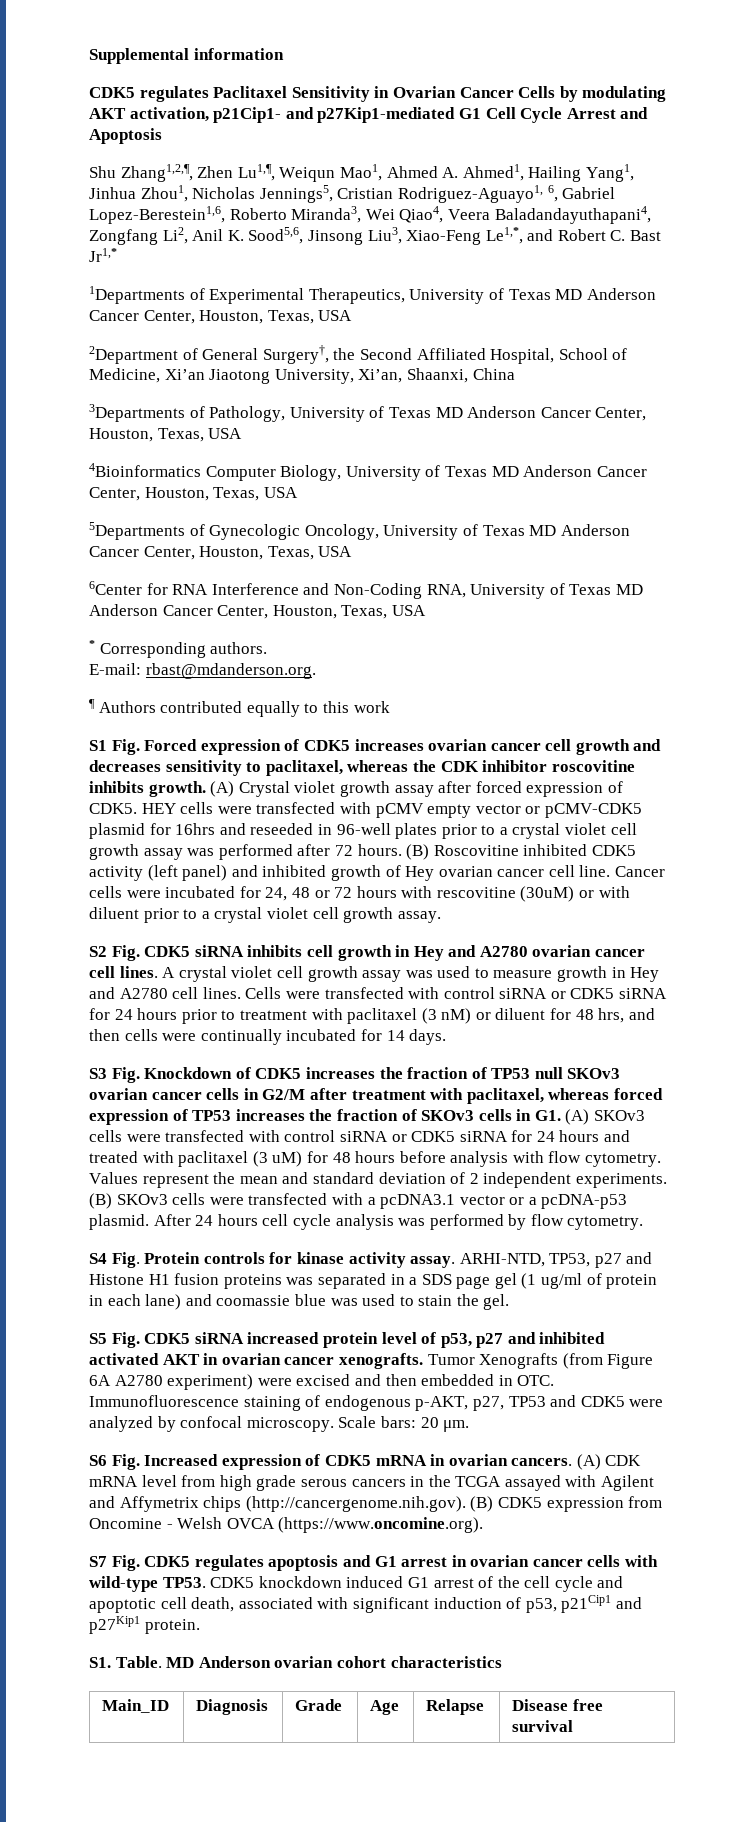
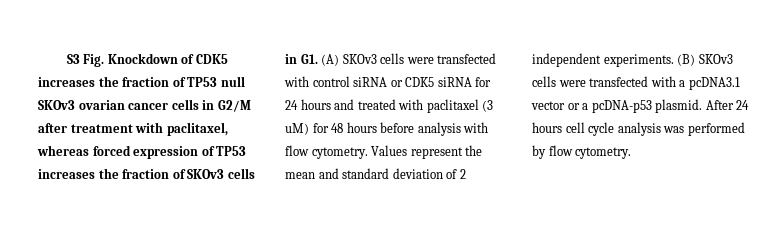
[89,48,284,64] [89,86,667,102] [89,107,649,123] [89,128,162,144] [89,164,634,182] [89,185,616,203] [89,206,651,224] [89,227,662,245] [89,248,117,262] [89,286,656,304] [89,310,353,324] [89,345,628,364] [89,368,515,384] [89,404,647,422] [89,428,243,442] [89,463,647,481] [89,487,298,501] [89,522,630,540] [89,546,353,560] [89,581,643,599] [89,604,426,619] [89,640,268,658] [89,663,316,679] [89,699,390,717] [89,739,662,755] [89,760,635,776] [89,781,623,797] [89,802,642,818] [89,823,637,839] [89,844,636,860] [89,865,666,881] [89,886,630,902] [89,907,441,923] [89,945,646,961] [89,966,660,982] [89,987,668,999] [89,1008,655,1024] [89,1029,447,1045] Supplemental information // CDK5 regulates Paclitaxel Sensitivity in Ovarian Cancer Cells by modulating AKT activation, p21Cip1- and p27Kip1-mediated G1 Cell Cycle Arrest and Apoptosis // Shu Zhang1,2,¶, Zhen Lu1,¶, Weiqun Mao1, Ahmed A. Ahmed1, Hailing Yang1, Jinhua Zhou1, Nicholas Jennings5, Cristian Rodriguez-Aguayo1, 6, Gabriel Lopez-Berestein1,6, Roberto Miranda3, Wei Qiao4, Veera Baladandayuthapani4, Zongfang Li2, Anil K. Sood5,6, Jinsong Liu3, Xiao-Feng Le1,*, and Robert C. Bast Jr1,* // 1Departments of Experimental Therapeutics, University of Texas MD Anderson Cancer Center, Houston, Texas, USA // 2Department of General Surgery†, the Second Affiliated Hospital, School of Medicine, Xi’an Jiaotong University, Xi’an, Shaanxi, China // 3Departments of Pathology, University of Texas MD Anderson Cancer Center, Houston, Texas, USA // 4Bioinformatics Computer Biology, University of Texas MD Anderson Cancer Center, Houston, Texas, USA // 5Departments of Gynecologic Oncology, University of Texas MD Anderson Cancer Center, Houston, Texas, USA // 6Center for RNA Interference and Non-Coding RNA, University of Texas MD Anderson Cancer Center, Houston, Texas, USA // * Corresponding authors. // E-mail: rbast@mdanderson.org. // ¶ Authors contributed equally to this work // S1 Fig. Forced expression of CDK5 increases ovarian cancer cell growth and decreases sensitivity to paclitaxel, whereas the CDK inhibitor roscovitine inhibits growth. (A) Crystal violet growth assay after forced expression of CDK5. HEY cells were transfected with pCMV empty vector or pCMV-CDK5 plasmid for 16hrs and reseeded in 96-well plates prior to a crystal violet cell growth assay was performed after 72 hours. (B) Roscovitine inhibited CDK5 activity (left panel) and inhibited growth of Hey ovarian cancer cell line. Cancer cells were incubated for 24, 48 or 72 hours with rescovitine (30uM) or with diluent prior to a crystal violet cell growth assay. // S2 Fig. CDK5 siRNA inhibits cell growth in Hey and A2780 ovarian cancer cell lines. A crystal violet cell growth assay was used to measure growth in Hey and A2780 cell lines. Cells were transfected with control siRNA or CDK5 siRNA for 24 hours prior to treatment with paclitaxel (3 nM) or diluent for 48 hrs, and then cells were continually incubated for 14 days. // -> (66, 59) none
[89,1252,653,1268] [89,1273,658,1289] [89,1294,510,1310] [89,1332,606,1348] [89,1353,654,1369] [89,1374,555,1390] [89,1395,664,1411] [89,1416,470,1432] [89,1454,642,1470] [89,1475,655,1491] [89,1496,663,1512] [89,1517,484,1533] [89,1555,659,1571] [89,1576,624,1592] [89,1595,642,1613] [89,1616,200,1634] [89,1656,502,1668] [102,1699,170,1713] [196,1699,269,1715] [295,1699,343,1711] [370,1700,400,1715] [426,1699,485,1715] [512,1699,603,1711] [512,1720,574,1732] // S4 Fig. Protein controls for kinase activity assay. ARHI-NTD, TP53, p27 and Histone H1 fusion proteins was separated in a SDS page gel (1 ug/ml of protein in each lane) and coomassie blue was used to stain the gel. // S5 Fig. CDK5 siRNA increased protein level of p53, p27 and inhibited activated AKT in ovarian cancer xenografts. Tumor Xenografts (from Figure 6A A2780 experiment) were excised and then embedded in OTC. Immunofluorescence staining of endogenous p-AKT, p27, TP53 and CDK5 were analyzed by confocal microscopy. Scale bars: 20 μm. // S6 Fig. Increased expression of CDK5 mRNA in ovarian cancers. (A) CDK mRNA level from high grade serous cancers in the TCGA assayed with Agilent and Affymetrix chips (http://cancergenome.nih.gov). (B) CDK5 expression from Oncomine - Welsh OVCA (https://www.oncomine.org). // S7 Fig. CDK5 regulates apoptosis and G1 arrest in ovarian cancer cells with wild-type TP53. CDK5 knockdown induced G1 arrest of the cell cycle and apoptotic cell death, associated with significant induction of p53, p21Cip1 and p27Kip1 protein. // S1. Table. MD Anderson ovarian cohort characteristics // Main_ID | Diagnosis | Grade | Age | Relapse | Disease free survival -> (632, 153) none

